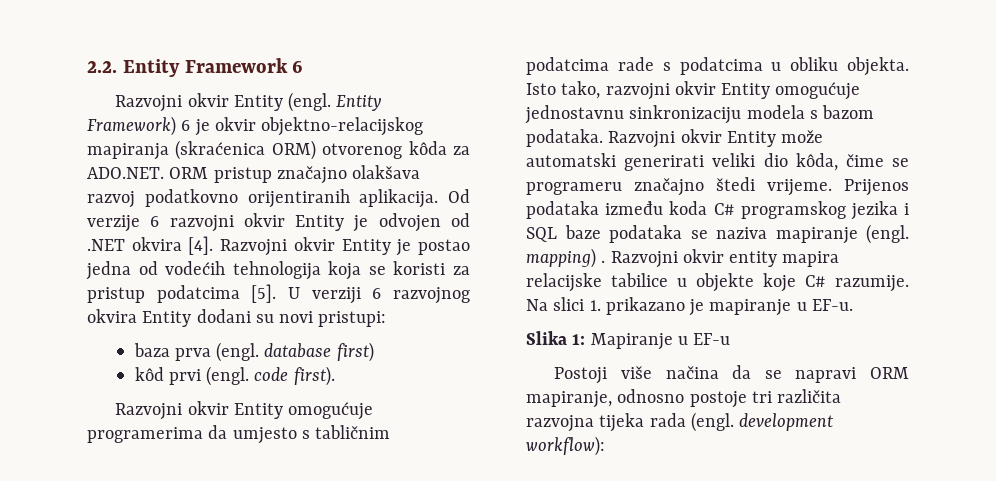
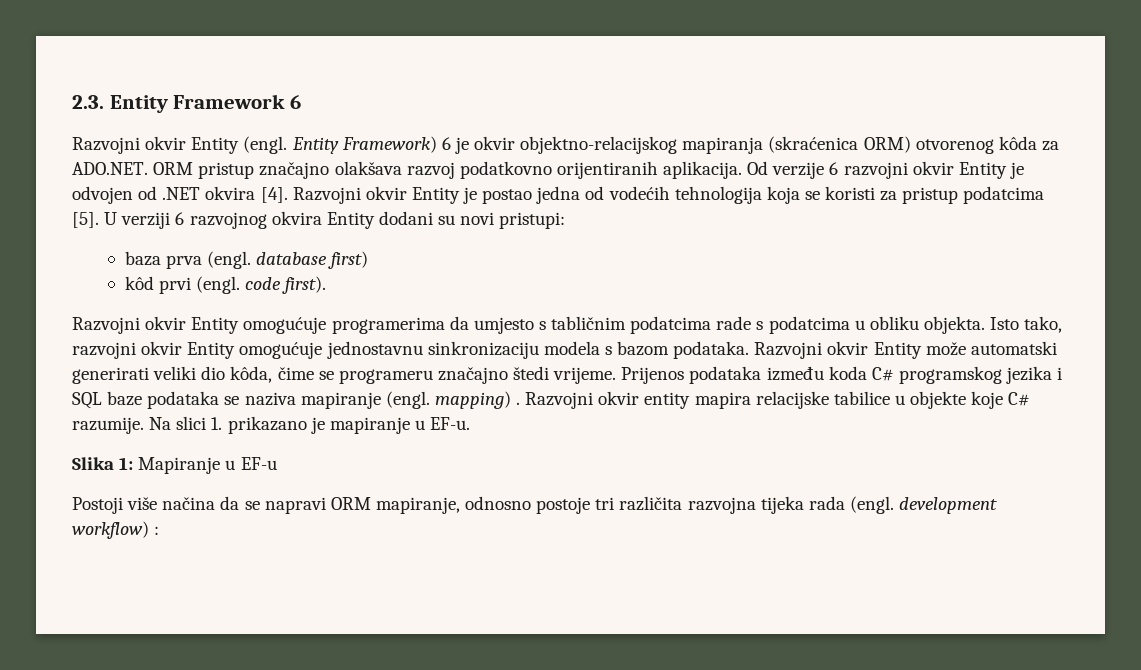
[87,61,117,73] 2.2. -> [72,95,104,109] 2.3.
[526,436,605,456] workflow): -> [72,521,160,539] workflow) :

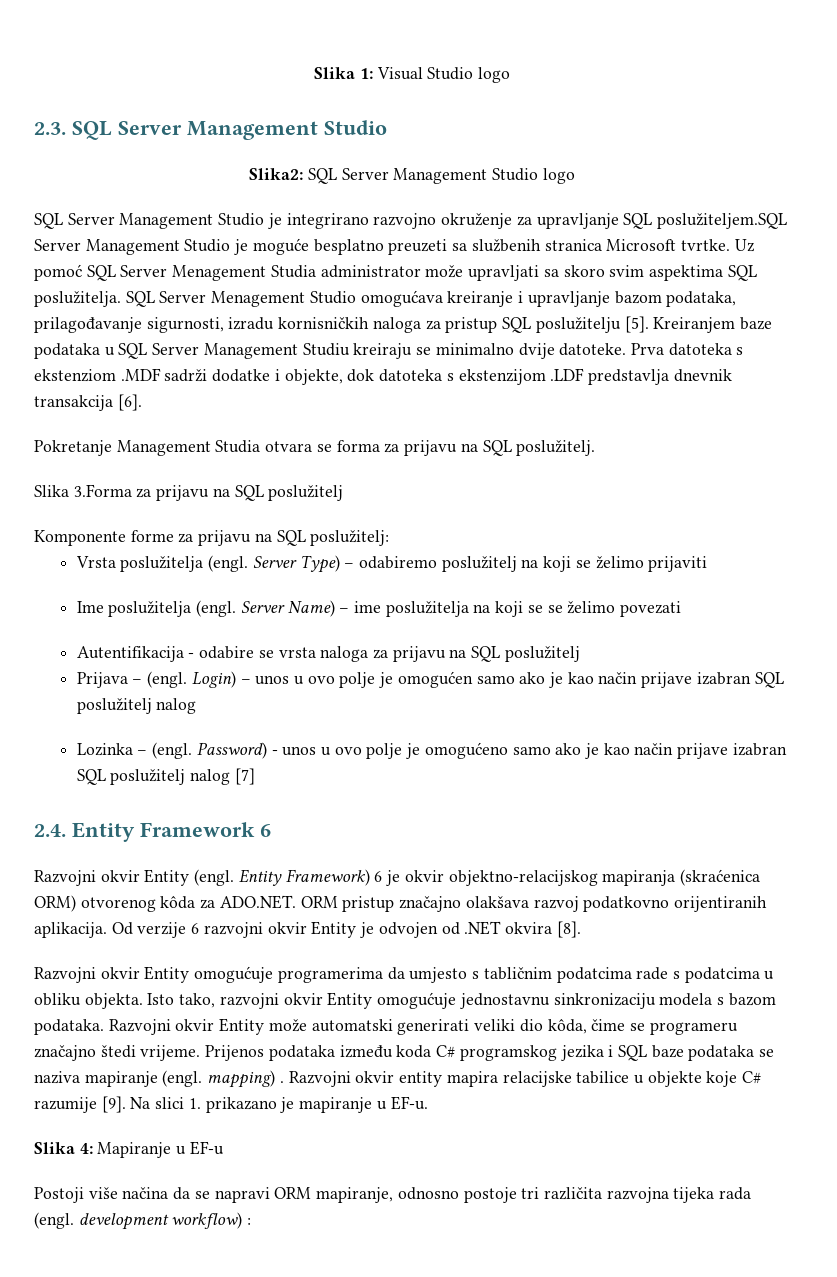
[72,95,104,109] 2.3. -> [314,67,510,83] [34,120,387,140] [249,168,575,184] [34,213,787,229] [34,238,755,255] [34,264,757,281] [34,290,737,307] [34,316,772,333] [34,343,744,359] [34,368,732,385] [34,394,142,411] [34,440,596,456] [34,484,344,501] [34,530,390,546] [75,555,708,573] [76,600,682,617] [76,646,580,662] [76,671,784,688] [76,698,197,714] [76,742,787,759] [76,768,255,785] [34,824,66,837] Slika 1: Visual Studio logo // 2.3. SQL Server Management Studio // Slika2: SQL Server Management Studio logo // SQL Server Management Studio je integrirano razvojno okruženje za upravljanje SQL poslužiteljem.SQL Server Management Studio je moguće besplatno preuzeti sa službenih stranica Microsoft tvrtke. Uz pomoć SQL Server Menagement Studia administrator može upravljati sa skoro svim aspektima SQL poslužitelja. SQL Server Menagement Studio omogućava kreiranje i upravljanje bazom podataka, prilagođavanje sigurnosti, izradu kornisničkih naloga za pristup SQL poslužitelju [5]. Kreiranjem baze podataka u SQL Server Management Studiu kreiraju se minimalno dvije datoteke. Prva datoteka s ekstenziom .MDF sadrži dodatke i objekte, dok datoteka s ekstenzijom .LDF predstavlja dnevnik transakcija [6]. // Pokretanje Management Studia otvara se forma za prijavu na SQL poslužitelj. // Slika 3.Forma za prijavu na SQL poslužitelj // Komponente forme za prijavu na SQL poslužitelj: // Vrsta poslužitelja (engl. Server Type) – odabiremo poslužitelj na koji se želimo prijaviti // Ime poslužitelja (engl. Server Name) – ime poslužitelja na koji se se želimo povezati // Autentifikacija - odabire se vrsta naloga za prijavu na SQL poslužitelj // Prijava – (engl. Login) – unos u ovo polje je omogućen samo ako je kao način prijave izabran SQL poslužitelj nalog // Lozinka – (engl. Password) - unos u ovo polje je omogućeno samo ako je kao način prijave izabran SQL poslužitelj nalog [7] // 2.4.
[260,186,1045,204] [72,211,566,229] [124,251,369,269] [124,276,327,294] [4]. Razvojni okvir Entity je postao jedna od vodećih tehnologija koja se koristi za pristup podatcima [5]. U verziji 6 razvojnog okvira Entity dodani su novi pristupi: // baza prva (engl. database first) // kôd prvi (engl. code first). -> [556,921,581,938] [8].
[72,417,144,434] razumije. -> [34,1096,126,1113] razumije [9].
[119,457,134,470] 1: -> [79,1143,93,1154] 4:

